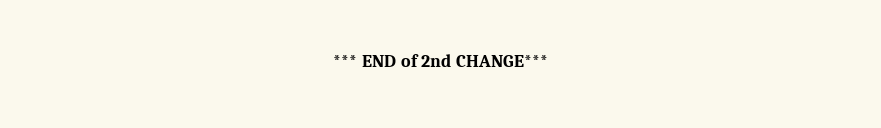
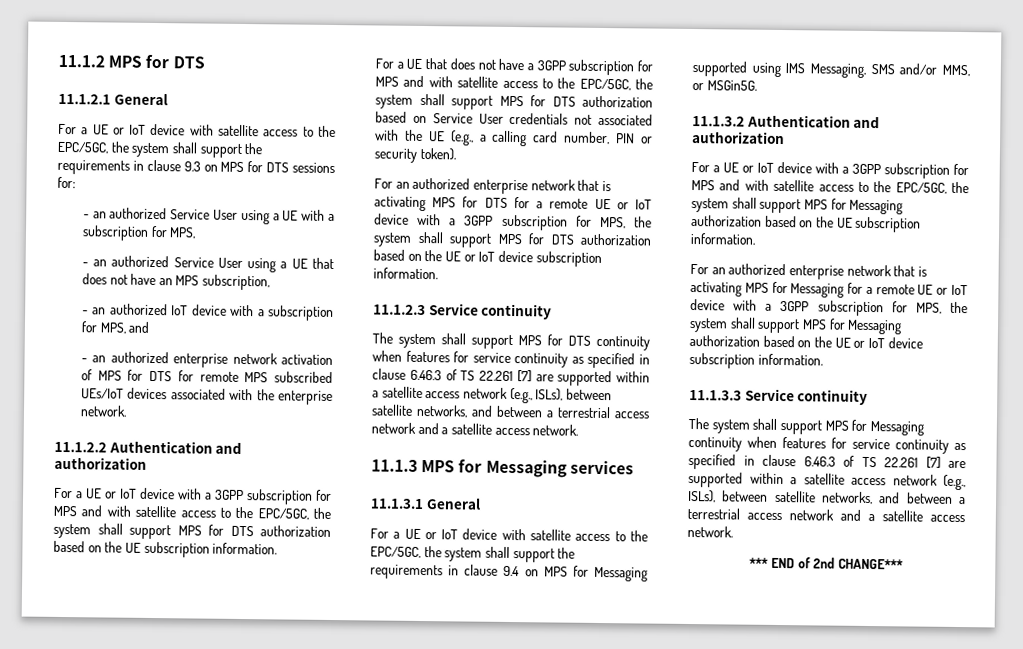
(333, 61) none -> [58,54,205,69] [58,93,168,106] [58,123,336,138] [57,141,264,158] [57,159,335,175] [57,176,76,189] [82,207,335,225] [81,225,197,241] [81,255,334,273] [81,273,271,291] [81,303,334,322] [80,321,151,334] [80,351,333,368] [80,369,333,384] [80,387,333,406] [79,405,127,417] [54,440,243,455] [54,456,147,470] [54,487,333,505] [53,505,331,520] [53,523,331,540] [53,540,278,558] [375,58,653,76] [375,75,653,91] [375,93,653,110] [375,111,653,126] [375,129,653,147] [374,147,456,163] [374,177,611,195] [374,196,653,212] [374,213,652,231] [373,231,652,248] [373,249,602,268] [373,267,438,280] [373,303,553,320] [372,332,650,351] [372,350,650,369] [372,368,650,387] [372,386,612,404] [371,404,650,419] [371,422,579,436] [371,459,634,478] [370,498,481,510] [370,528,648,542] [370,546,576,563] [370,564,648,582] [692,61,970,78] [692,80,757,91] [692,114,881,129] [692,131,785,145] [691,161,969,179] [691,179,969,194] [691,197,904,215] [691,215,922,233] [690,232,756,245] [690,263,927,280] [690,281,969,298] [690,298,968,317] [689,317,903,335] [689,334,923,349] [689,352,823,369] [689,388,869,405] [688,417,924,436] [688,436,966,454] [688,453,966,470] [688,471,966,491] [688,489,966,505] [687,507,965,523] [687,525,733,538] 11.1.2 MPS for DTS // 11.1.2.1 General // For a UE or IoT device with satellite access to the EPC/5GC, the system shall support the requirements in clause 9.3 on MPS for DTS sessions for: // - an authorized Service User using a UE with a subscription for MPS, // - an authorized Service User using a UE that does not have an MPS subscription, // - an authorized IoT device with a subscription for MPS, and // - an authorized enterprise network activation of MPS for DTS for remote MPS subscribed UEs/IoT devices associated with the enterprise network. // 11.1.2.2 Authentication and authorization // For a UE or IoT device with a 3GPP subscription for MPS and with satellite access to the EPC/5GC, the system shall support MPS for DTS authorization based on the UE subscription information. // For a UE that does not have a 3GPP subscription for MPS and with satellite access to the EPC/5GC, the system shall support MPS for DTS authorization based on Service User credentials not associated with the UE (e.g., a calling card number, PIN or security token). // For an authorized enterprise network that is activating MPS for DTS for a remote UE or IoT device with a 3GPP subscription for MPS, the system shall support MPS for DTS authorization based on the UE or IoT device subscription information. // 11.1.2.3 Service continuity // The system shall support MPS for DTS continuity when features for service continuity as specified in clause 6.46.3 of TS 22.261 [7] are supported within a satellite access network (e.g., ISLs), between satellite networks, and between a terrestrial access network and a satellite access network. // 11.1.3 MPS for Messaging services // 11.1.3.1 General // For a UE or IoT device with satellite access to the EPC/5GC, the system shall support the requirements in clause 9.4 on MPS for Messaging supported using IMS Messaging, SMS and/or MMS, or MSGin5G. // 11.1.3.2 Authentication and authorization // For a UE or IoT device with a 3GPP subscription for MPS and with satellite access to the EPC/5GC, the system shall support MPS for Messaging authorization based on the UE subscription information. // For an authorized enterprise network that is activating MPS for Messaging for a remote UE or IoT device with a 3GPP subscription for MPS, the system shall support MPS for Messaging authorization based on the UE or IoT device subscription information. // 11.1.3.3 Service continuity // The system shall support MPS for Messaging continuity when features for service continuity as specified in clause 6.46.3 of TS 22.261 [7] are supported within a satellite access network (e.g., ISLs), between satellite networks, and between a terrestrial access network and a satellite access network. //

